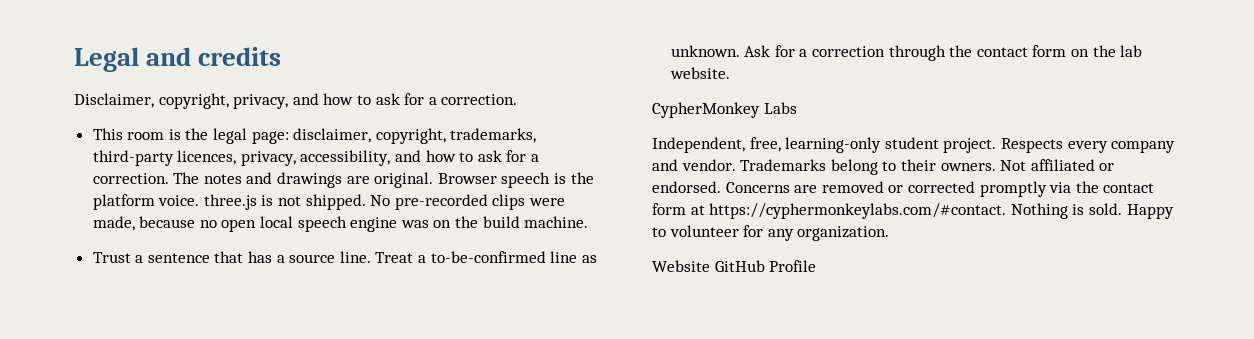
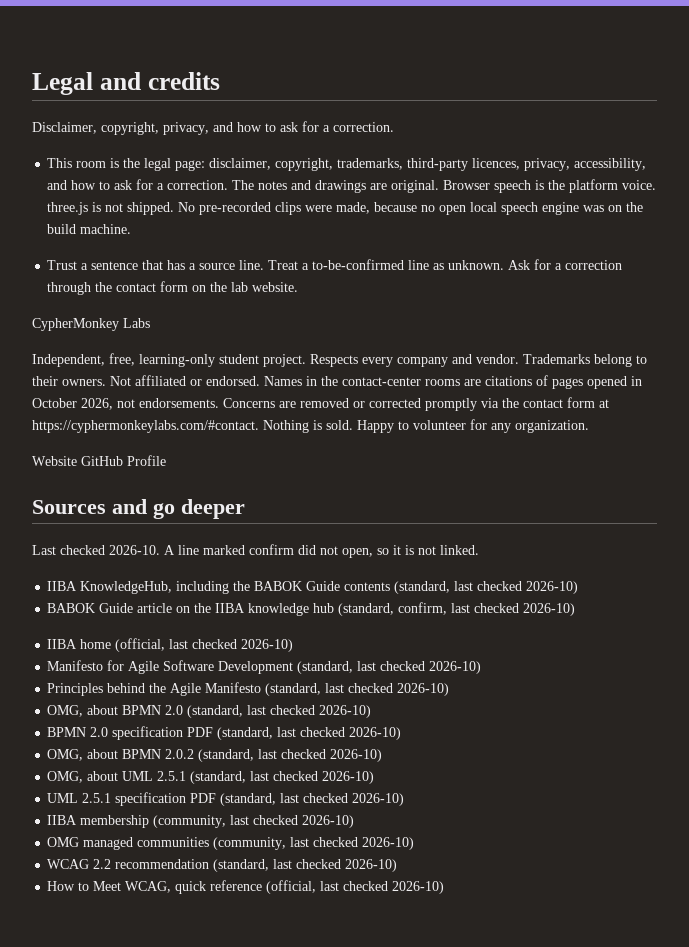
(721, 187) none -> [264,375,642,389] [32,398,219,410] Names in the contact-center rooms are citations of pages opened in October 2026, not endorsements.
(817, 266) none -> [32,499,245,519] [32,544,479,558] [47,581,579,594] [47,602,576,616] [47,638,294,652] [47,660,482,674] [47,682,450,696] [47,705,372,718] [47,726,402,740] [47,749,383,762] [47,771,375,784] [47,792,405,806] [47,815,355,828] [47,837,415,850] [47,859,398,872] [47,880,445,894] // Sources and go deeper // Last checked 2026-10. A line marked confirm did not open, so it is not linked. // IIBA KnowledgeHub, including the BABOK Guide contents (standard, last checked 2026-10) // BABOK Guide article on the IIBA knowledge hub (standard, confirm, last checked 2026-10) // IIBA home (official, last checked 2026-10) // Manifesto for Agile Software Development (standard, last checked 2026-10) // Principles behind the Agile Manifesto (standard, last checked 2026-10) // OMG, about BPMN 2.0 (standard, last checked 2026-10) // BPMN 2.0 specification PDF (standard, last checked 2026-10) // OMG, about BPMN 2.0.2 (standard, last checked 2026-10) // OMG, about UML 2.5.1 (standard, last checked 2026-10) // UML 2.5.1 specification PDF (standard, last checked 2026-10) // IIBA membership (community, last checked 2026-10) // OMG managed communities (community, last checked 2026-10) // WCAG 2.2 recommendation (standard, last checked 2026-10) // How to Meet WCAG, quick reference (official, last checked 2026-10)

